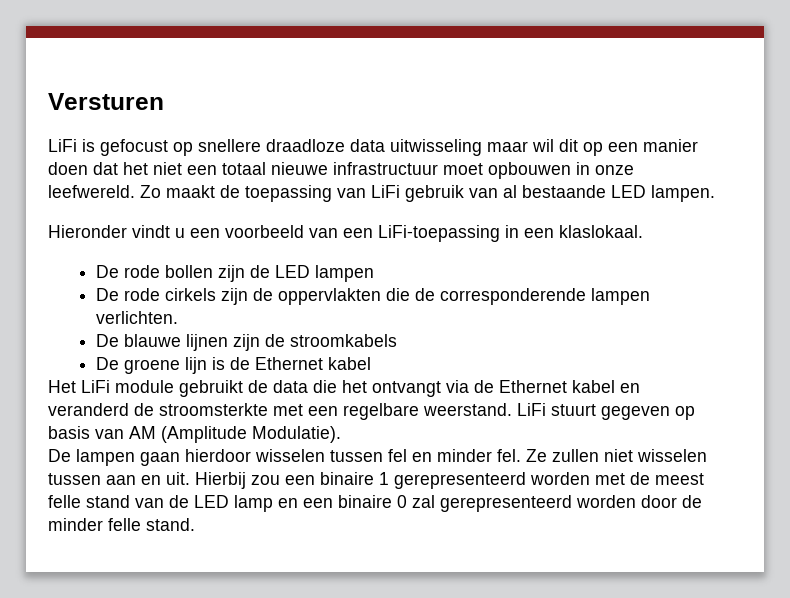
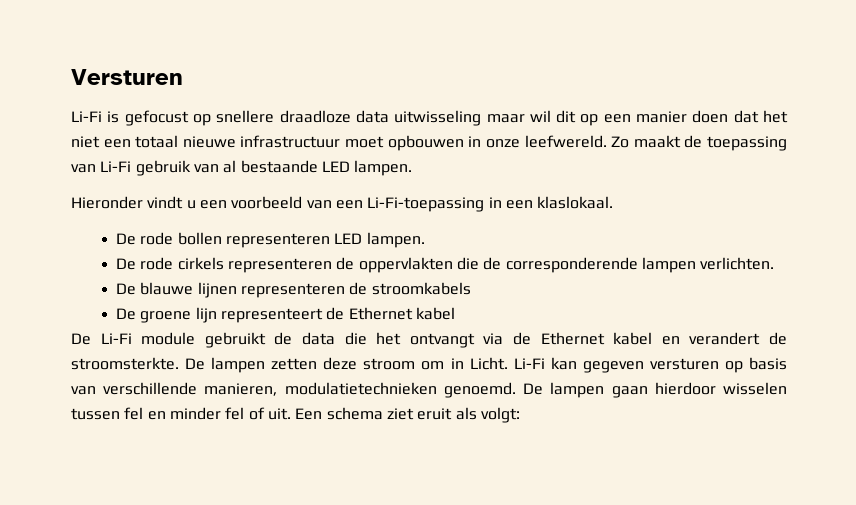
[48,139,77,152] LiFi -> [71,111,102,122] Li-Fi
[371,185,400,198] LiFi -> [100,161,132,172] Li-Fi
[378,225,500,242] LiFi-toepassing -> [367,197,485,212] Li-Fi-toepassing
[218,265,375,282] zijn de LED lampen -> [225,232,425,248] representeren LED lampen.
[221,288,249,305] zijn -> [227,258,332,273] representeren
[233,334,261,351] zijn -> [240,283,345,298] representeren
[212,357,226,370] is -> [220,308,323,323] representeert
[48,380,110,393] Het LiFi -> [71,333,132,345] De Li-Fi
[48,403,695,420] [48,426,341,443] veranderd de stroomsterkte met een regelbare weerstand. LiFi stuurt gegeven op basis van AM (Amplitude Modulatie). // -> [689,332,788,345] [71,357,787,373] [71,382,516,398] verandert de stroomsterkte. De lampen zetten deze stroom om in Licht. Li-Fi kan gegeven versturen op basis van verschillende manieren, modulatietechnieken genoemd.
[497,449,707,462] [48,472,704,489] [48,495,702,512] [48,518,195,531] fel. Ze zullen niet wisselen tussen aan en uit. Hierbij zou een binaire 1 gerepresenteerd worden met de meest felle stand van de LED lamp en een binaire 0 zal gerepresenteerd worden door de minder felle stand. -> [225,407,520,423] fel of uit. Een schema ziet eruit als volgt:

